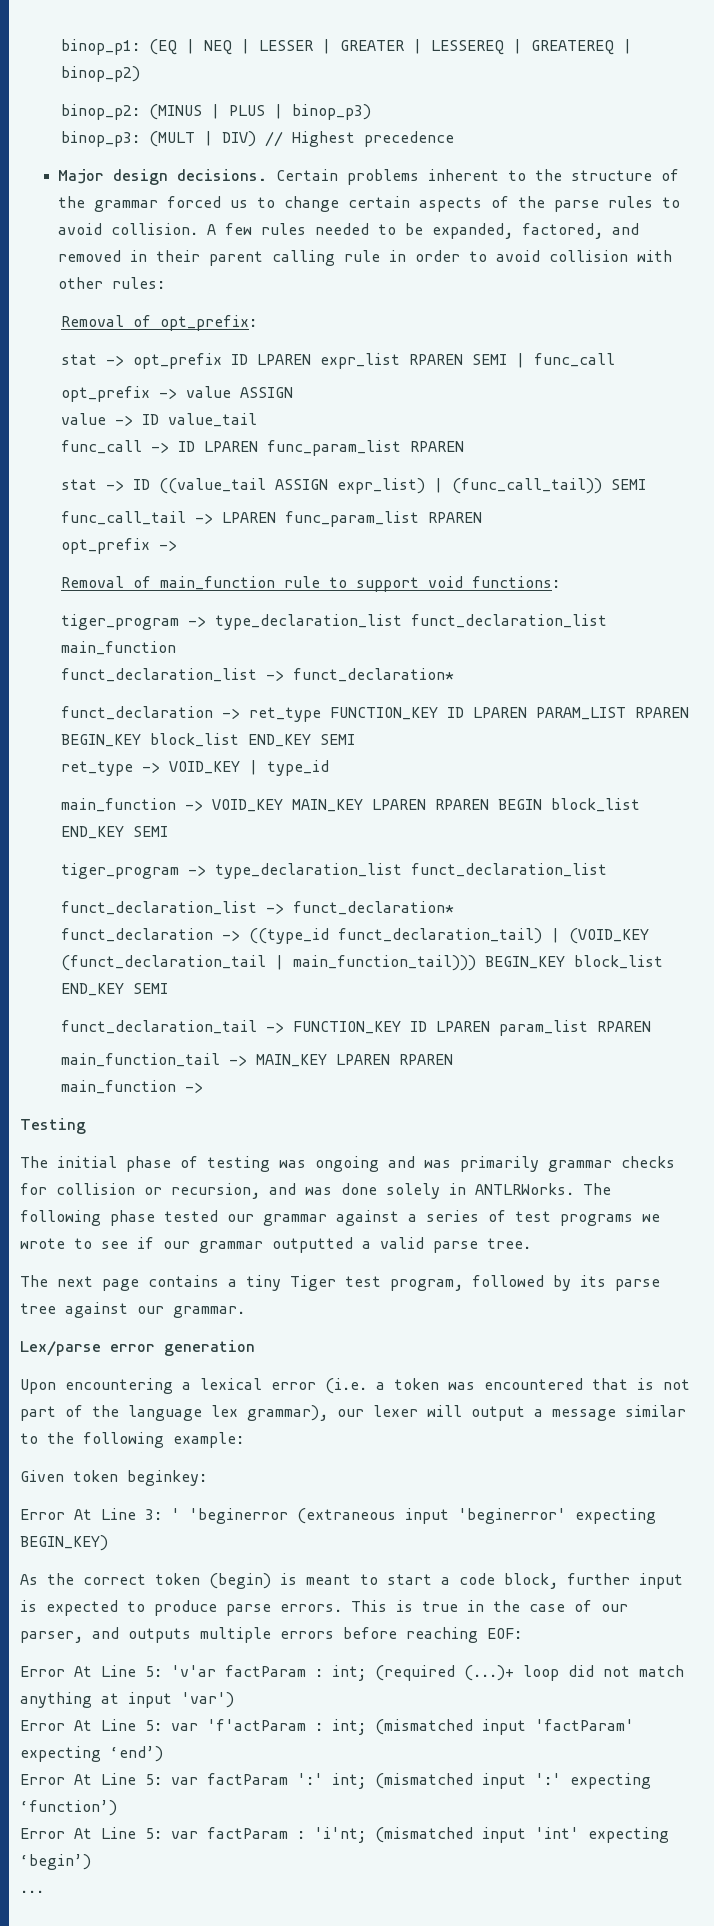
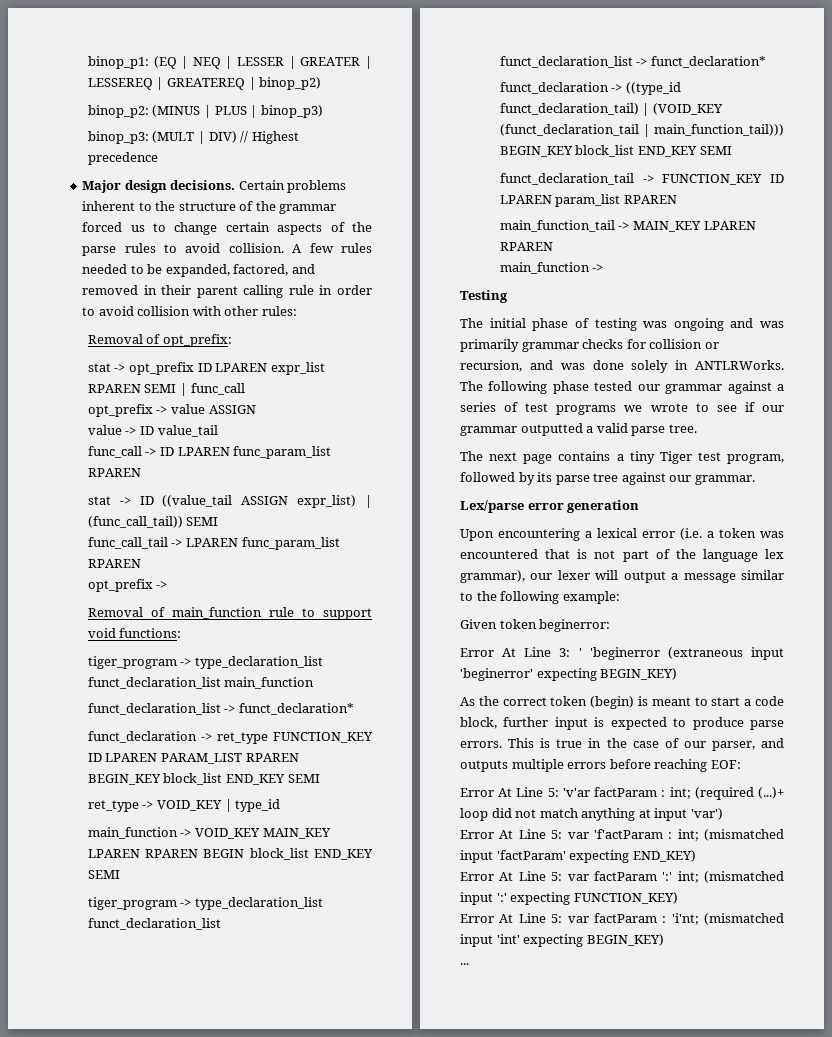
[127,1470,207,1486] beginkey: -> [539,619,611,632] beginerror:
[110,1746,163,1762] ‘end’) -> [632,850,696,862] END_KEY)
[20,1800,117,1816] ‘function’) -> [573,892,678,904] FUNCTION_KEY)
[20,1854,91,1870] ‘begin’) -> [586,934,664,946] BEGIN_KEY)

